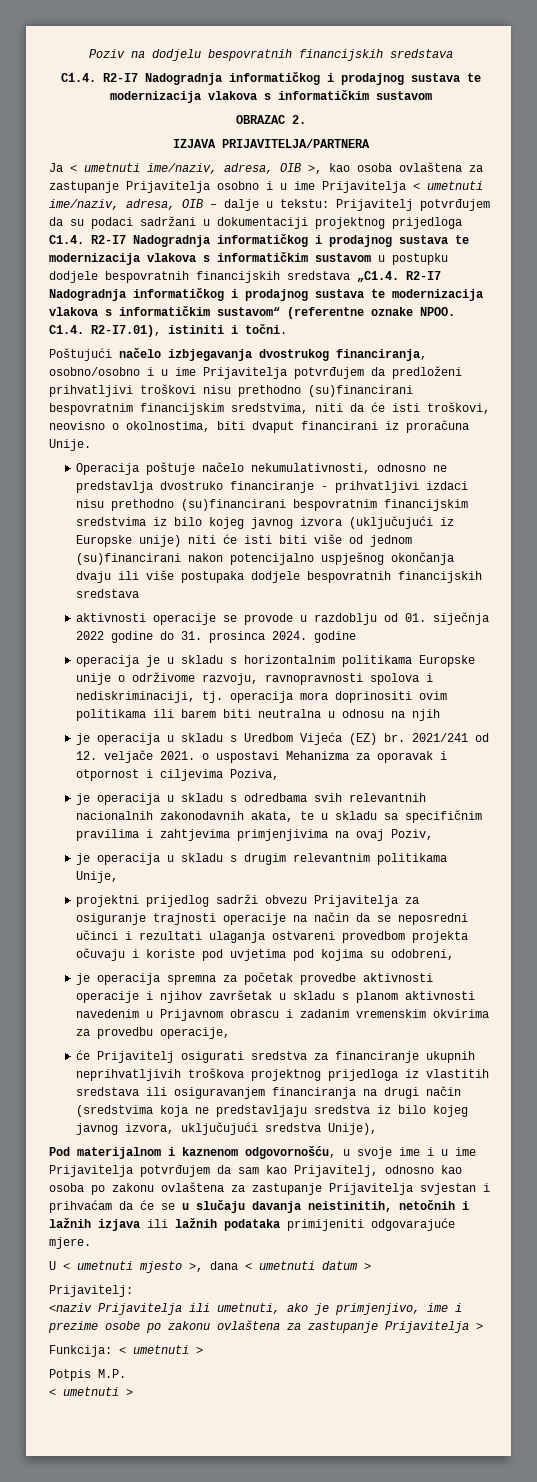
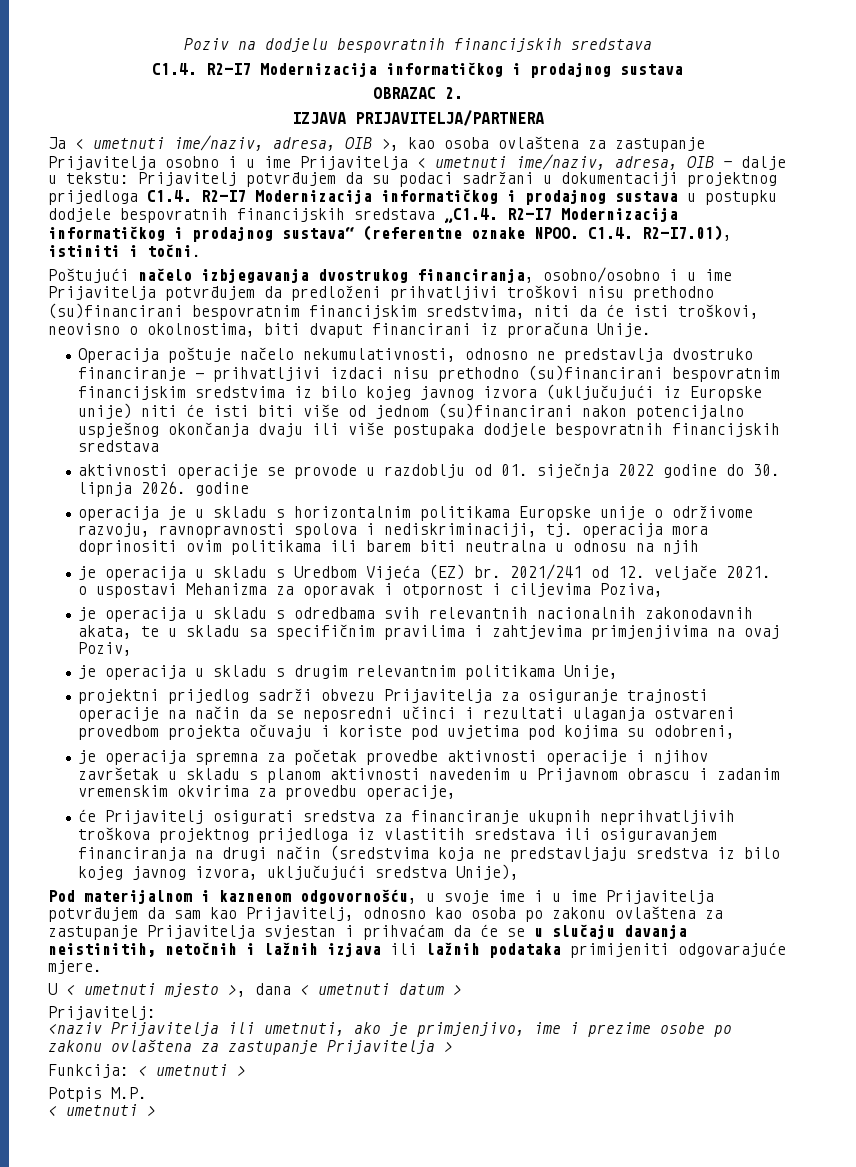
[145,72,481,85] [110,90,432,103] Nadogradnja informatičkog i prodajnog sustava te modernizacija vlakova s informatičkim sustavom -> [260,62,683,78] Modernizacija informatičkog i prodajnog sustava
[133,234,469,247] [49,252,371,265] Nadogradnja informatičkog i prodajnog sustava te modernizacija vlakova s informatičkim sustavom -> [255,189,678,205] Modernizacija informatičkog i prodajnog sustava
[49,288,483,301] [49,306,280,316] Nadogradnja informatičkog i prodajnog sustava te modernizacija vlakova s informatičkim sustavom“ -> [561,207,678,222] [48,226,354,242] Modernizacija informatičkog i prodajnog sustava“
[180,631,307,643] 31. prosinca 2024. -> [753,464,781,476] [78,481,187,497] 30. lipnja 2026.

